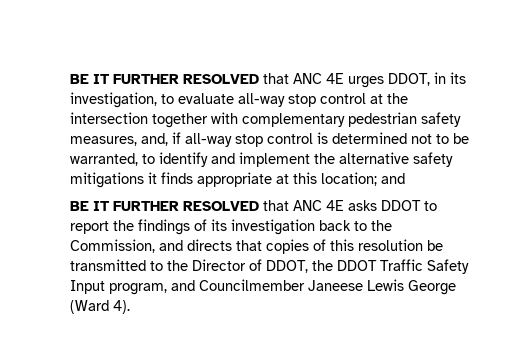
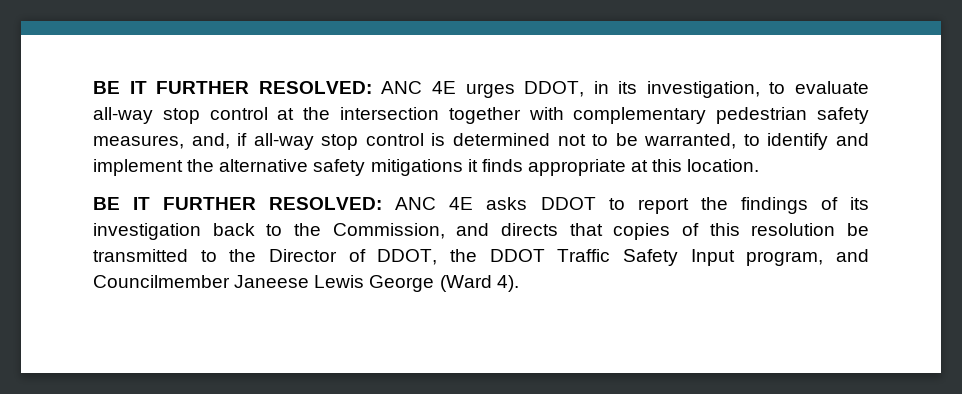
[70,73,289,84] BE IT FURTHER RESOLVED that -> [93,81,372,94] BE IT FURTHER RESOLVED:
[321,172,405,186] [70,200,289,211] location; and // BE IT FURTHER RESOLVED that -> [687,159,760,172] [93,197,383,210] location. // BE IT FURTHER RESOLVED:

